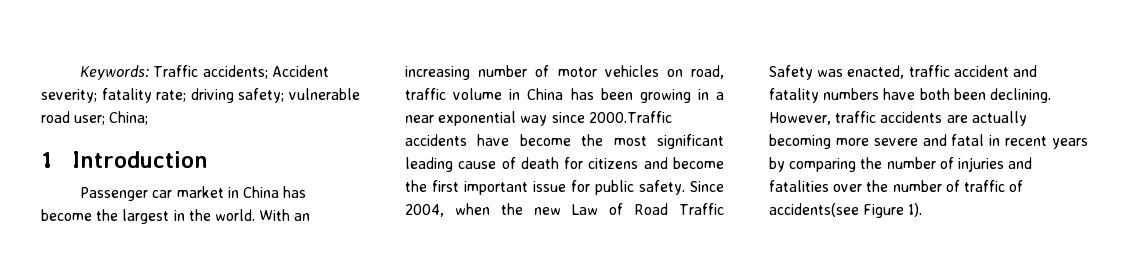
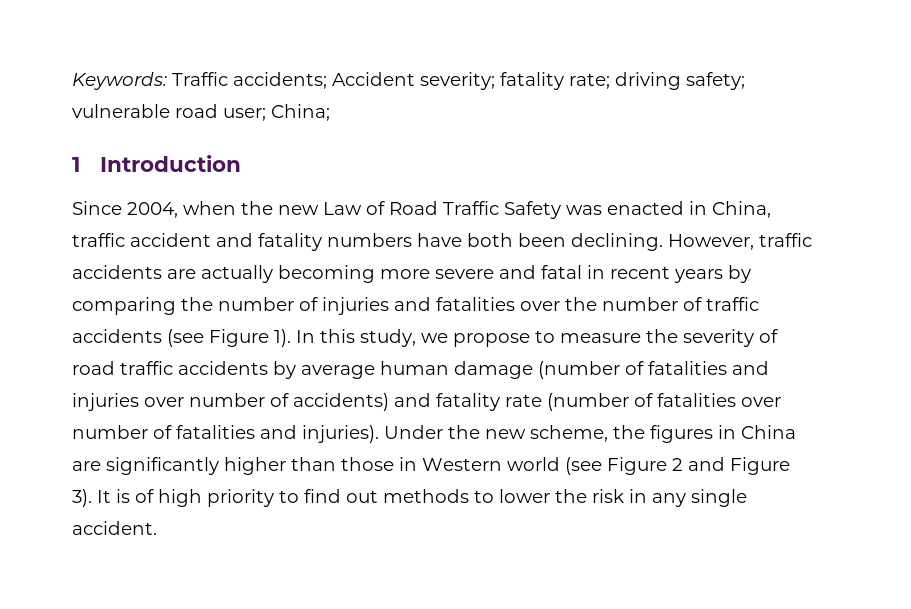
[80,186,307,201] [41,209,311,224] [405,65,724,80] [405,88,724,103] [405,111,672,126] [405,134,724,149] [405,157,724,172] [405,180,685,195] Passenger car market in China has become the largest in the world. With an increasing number of motor vehicles on road, traffic volume in China has been growing in a near exponential way since 2000.Traffic accidents have become the most significant leading cause of death for citizens and become the first important issue for public safety. -> (241, 163) none
[847,65,905,79] enacted, -> [607,201,771,218] enacted in China,
[1009,180,1024,192] [769,203,923,218] of accidents(see Figure 1). -> [72,329,778,347] [72,361,769,379] [72,393,781,411] [72,425,796,443] [72,457,790,475] [72,489,747,507] [72,521,157,535] accidents (see Figure 1). In this study, we propose to measure the severity of road traffic accidents by average human damage (number of fatalities and injuries over number of accidents) and fatality rate (number of fatalities over number of fatalities and injuries). Under the new scheme, the figures in China are significantly higher than those in Western world (see Figure 2 and Figure 3). It is of high priority to find out methods to lower the risk in any single accident.

